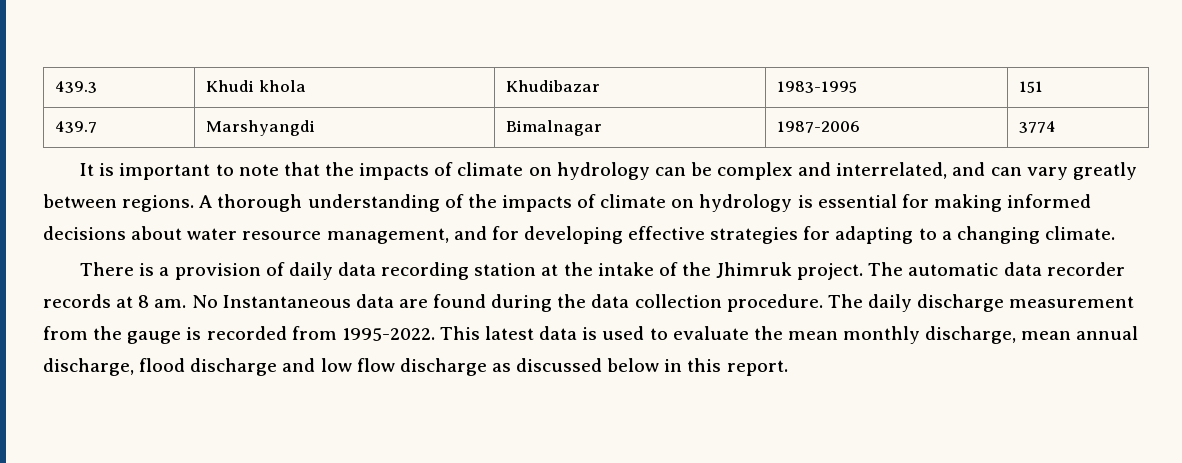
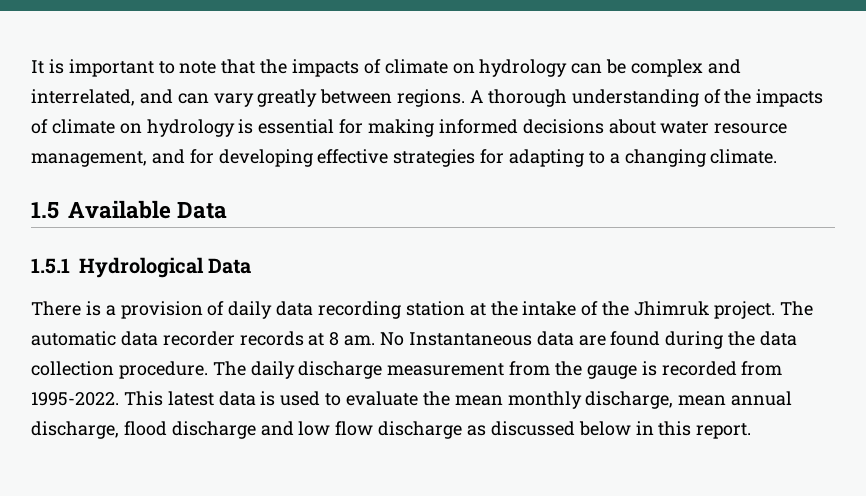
[55,81,98,93] [206,80,307,92] [506,80,601,92] [777,81,858,93] [1019,81,1044,93] [55,121,98,133] [206,120,316,136] [506,120,603,136] [777,121,861,133] [1019,121,1057,133] 439.3 | Khudi khola | Khudibazar | 1983-1995 | 151 // 439.7 | Marshyangdi | Bimalnagar | 1987-2006 | 3774 // -> (31, 67) none
(1115, 233) none -> [31,200,228,219] [31,257,252,278] // 1.5 Available Data // 1.5.1 Hydrological Data

